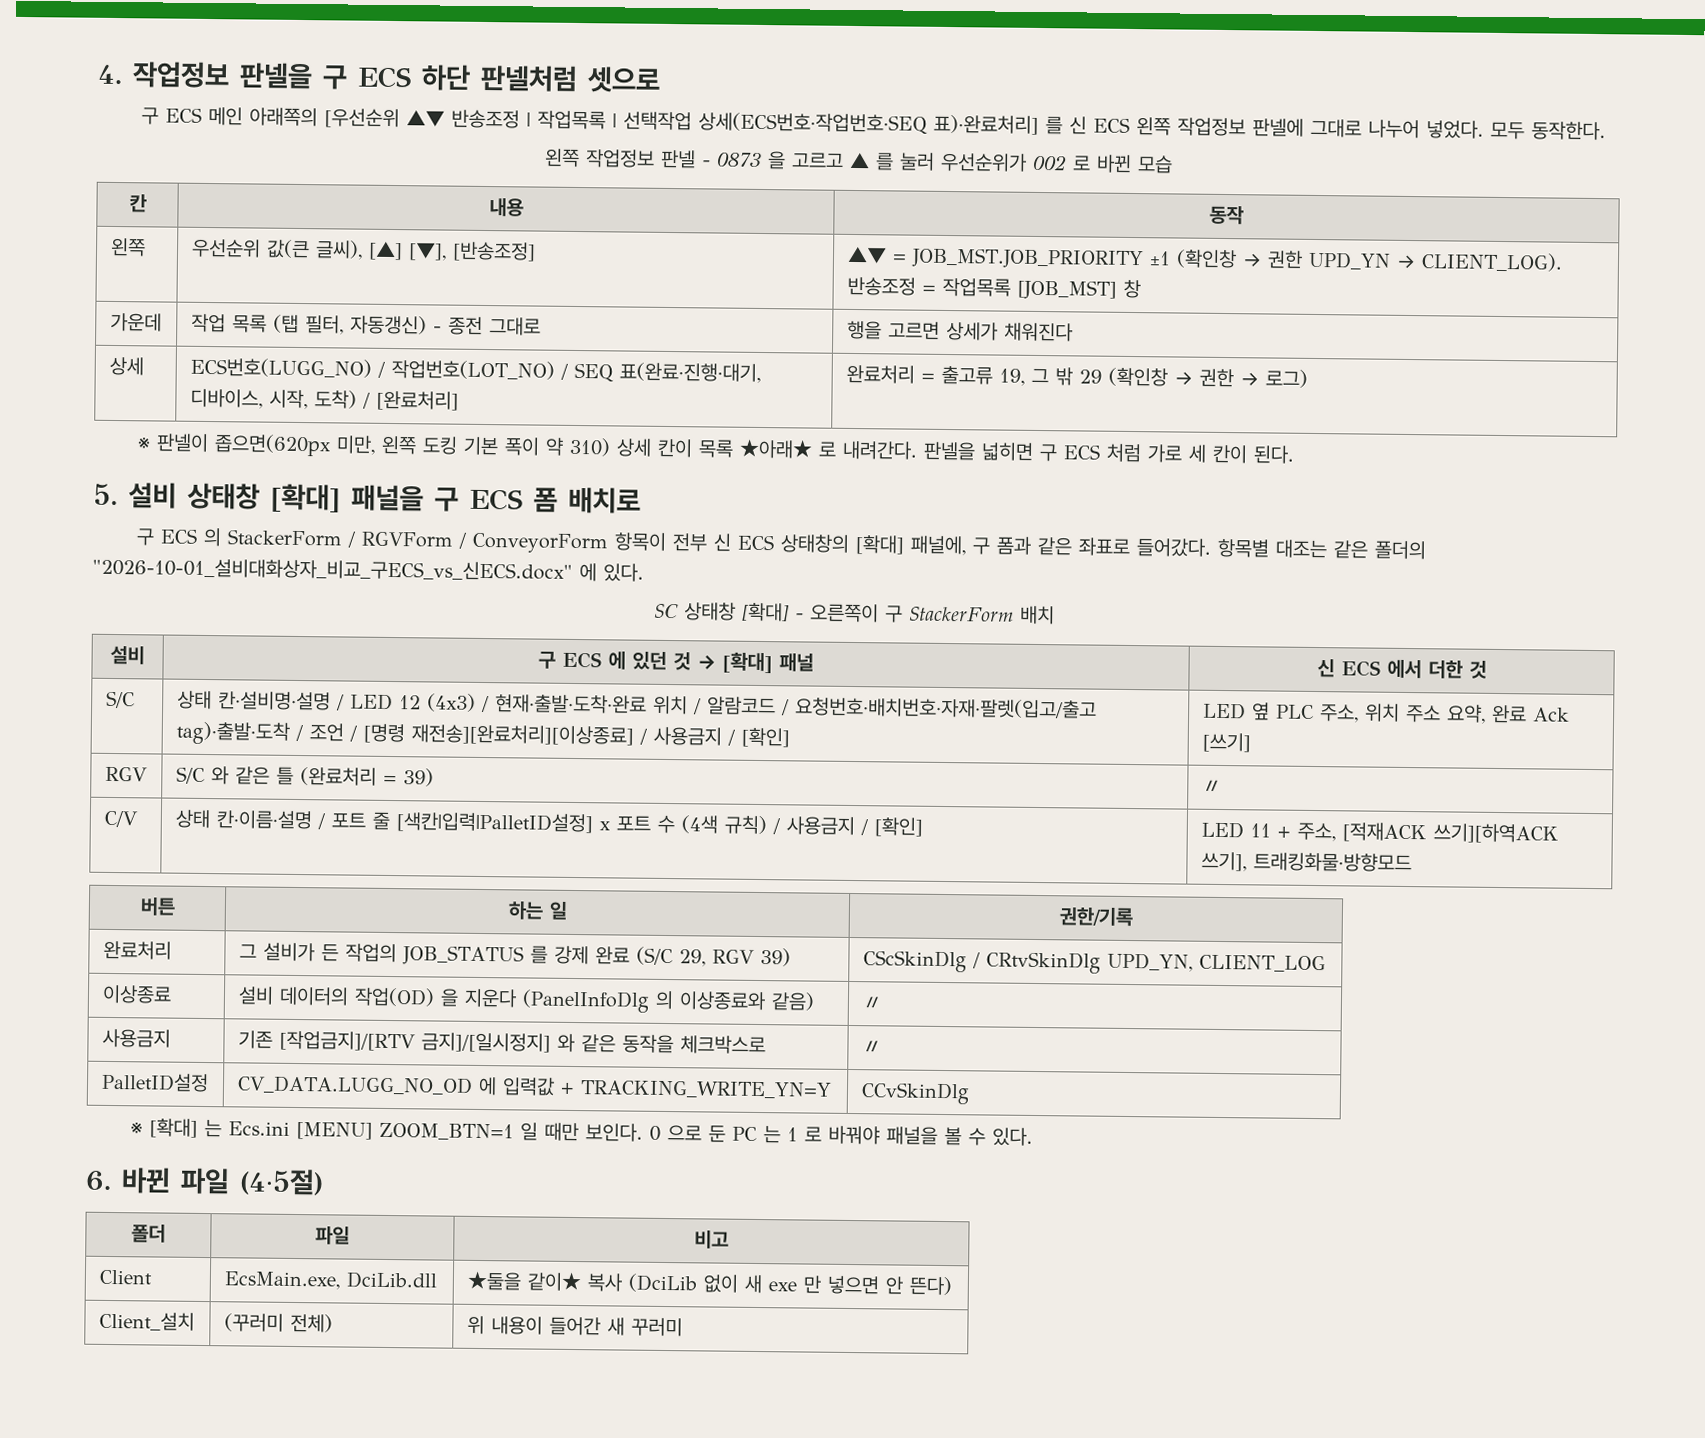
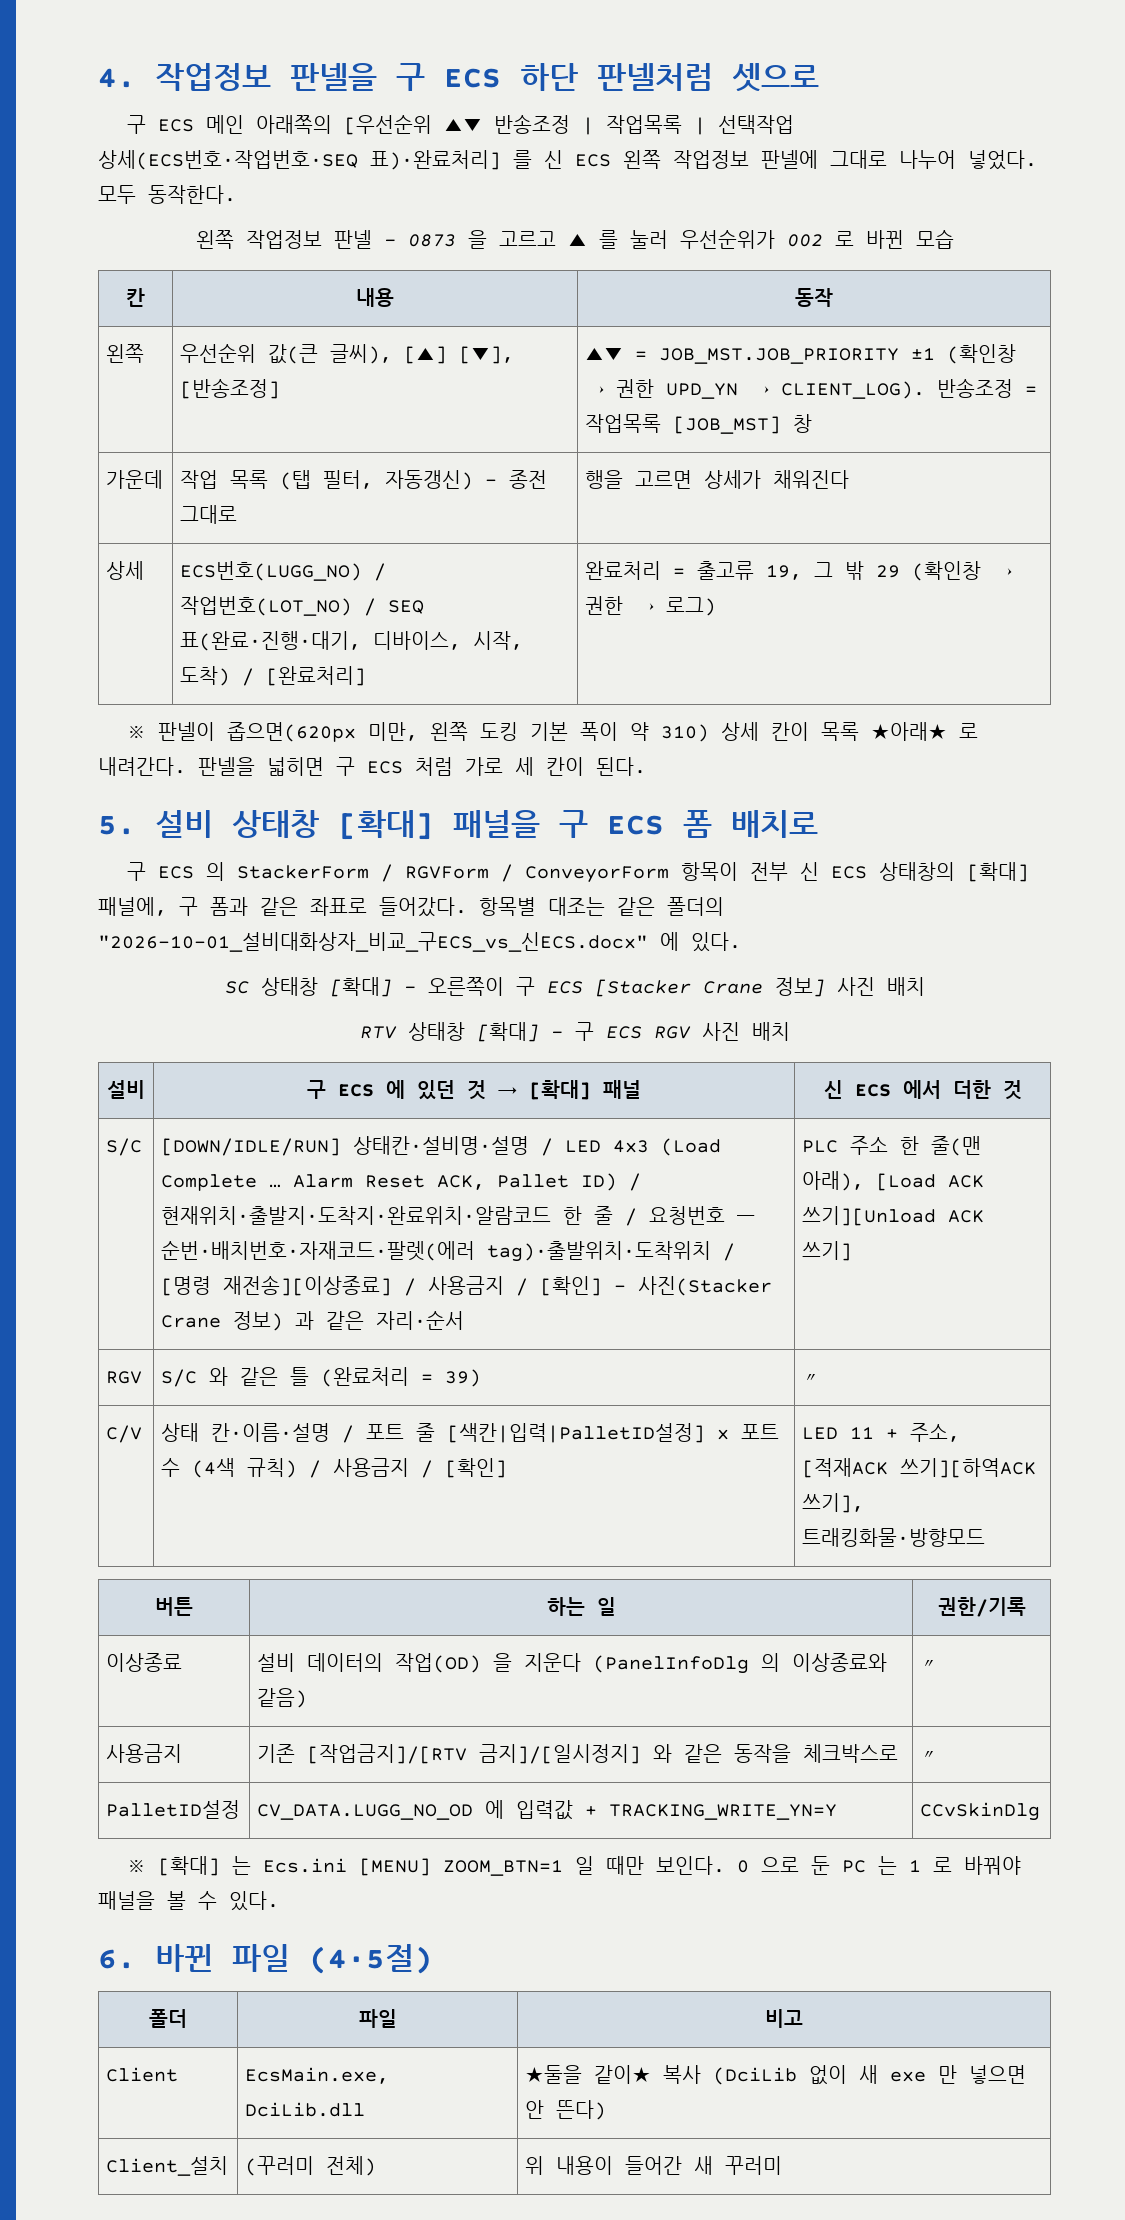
[908,606,1014,622] StackerForm -> [546,977,925,997] [359,1022,740,1042] ECS [Stacker Crane 정보] 사진 배치 // RTV 상태창 [확대] - 구 ECS RGV 사진
[176,690,1097,719] [175,721,344,745] 상태 칸·설비명·설명 / LED 12 (4x3) / 현재·출발·도착·완료 위치 / 알람코드 / 요청번호·배치번호·자재·팔렛(입고/출고 tag)·출발·도착 / 조언 -> [161,1136,722,1156] [161,1173,642,1191] [161,1206,756,1226] [161,1240,712,1262] [DOWN/IDLE/RUN] 상태칸·설비명·설명 / LED 4x3 (Load Complete … Alarm Reset ACK, Pallet ID) / 현재위치·출발지·도착지·완료위치·알람코드 한 줄 / 요청번호 ― 순번·배치번호·자재코드·팔렛(에러 tag)·출발위치·도착위치
[410,724,790,748] [1202,702,1570,724] [1201,732,1251,753] 재전송][완료처리][이상종료] / 사용금지 / [확인] | LED 옆 PLC 주소, 위치 주소 요약, 완료 Ack [쓰기] -> [223,1275,773,1296] [161,1310,465,1331] [802,1136,982,1156] [802,1171,985,1191] [802,1206,985,1226] [802,1241,853,1261] 재전송][이상종료] / 사용금지 / [확인] - 사진(Stacker Crane 정보) 과 같은 자리·순서 | PLC 주소 한 줄(맨 아래), [Load ACK 쓰기][Unload ACK 쓰기]
[102,940,172,960] [238,942,791,967] [862,950,1326,974] // 완료처리 | 그 설비가 든 작업의 JOB_STATUS 를 강제 완료 (S/C 29, RGV 39) | CScSkinDlg / CRtvSkinDlg UPD_YN, CLIENT_LOG -> (1026, 1607) none

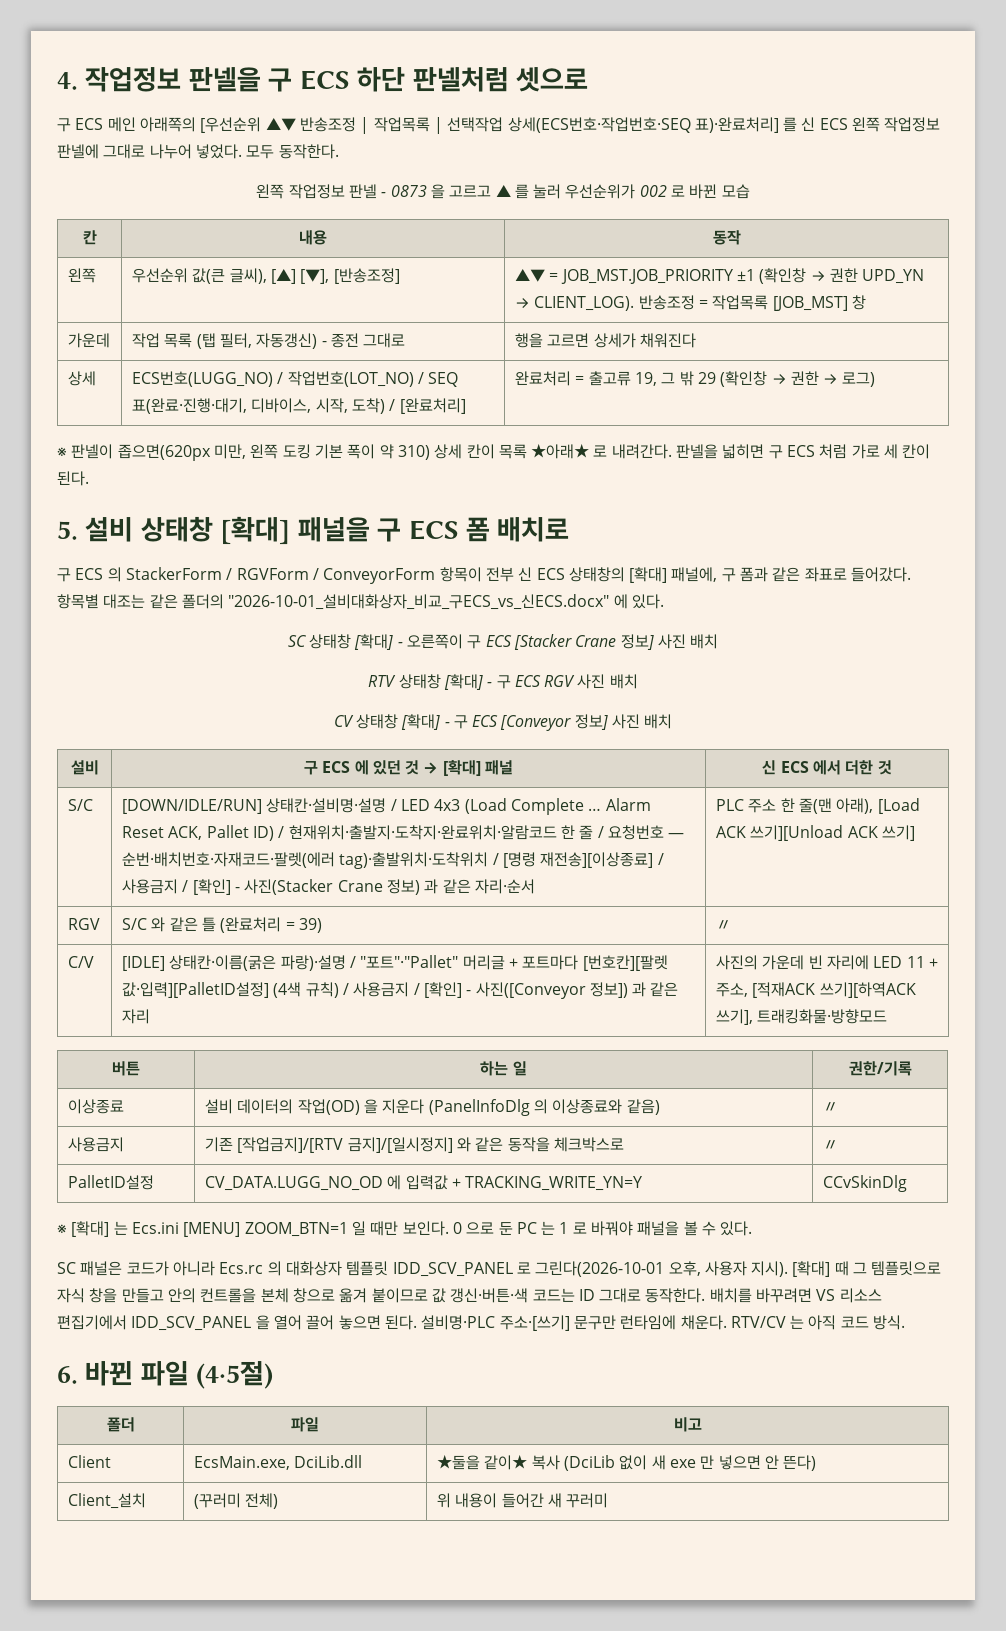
(790, 1031) none -> [333,714,673,731] // CV 상태창 [확대] - 구 ECS [Conveyor 정보] 사진 배치
[161,1423,780,1443] [161,1458,181,1477] 상태 칸·이름·설명 / 포트 줄 [색칸|입력|PalletID설정] x 포트 수 -> [121,955,668,971] [121,982,269,998] [IDLE] 상태칸·이름(굵은 파랑)·설명 / "포트"·"Pallet" 머리글 + 포트마다 [번호칸][팔렛 값·입력][PalletID설정]
(508, 1468) | -> [466,982,679,999] [121,1009,150,1024] [715,955,869,970] - 사진([Conveyor 정보]) 과 같은 자리 | 사진의 가운데 빈 자리에
(279, 1901) none -> [57,1261,942,1277] [57,1288,882,1303] [57,1315,906,1331] // SC 패널은 코드가 아니라 Ecs.rc 의 대화상자 템플릿 IDD_SCV_PANEL 로 그린다(2026-10-01 오후, 사용자 지시). [확대] 때 그 템플릿으로 자식 창을 만들고 안의 컨트롤을 본체 창으로 옮겨 붙이므로 값 갱신·버튼·색 코드는 ID 그대로 동작한다. 배치를 바꾸려면 VS 리소스 편집기에서 IDD_SCV_PANEL 을 열어 끌어 놓으면 된다. 설비명·PLC 주소·[쓰기] 문구만 런타임에 채운다. RTV/CV 는 아직 코드 방식.

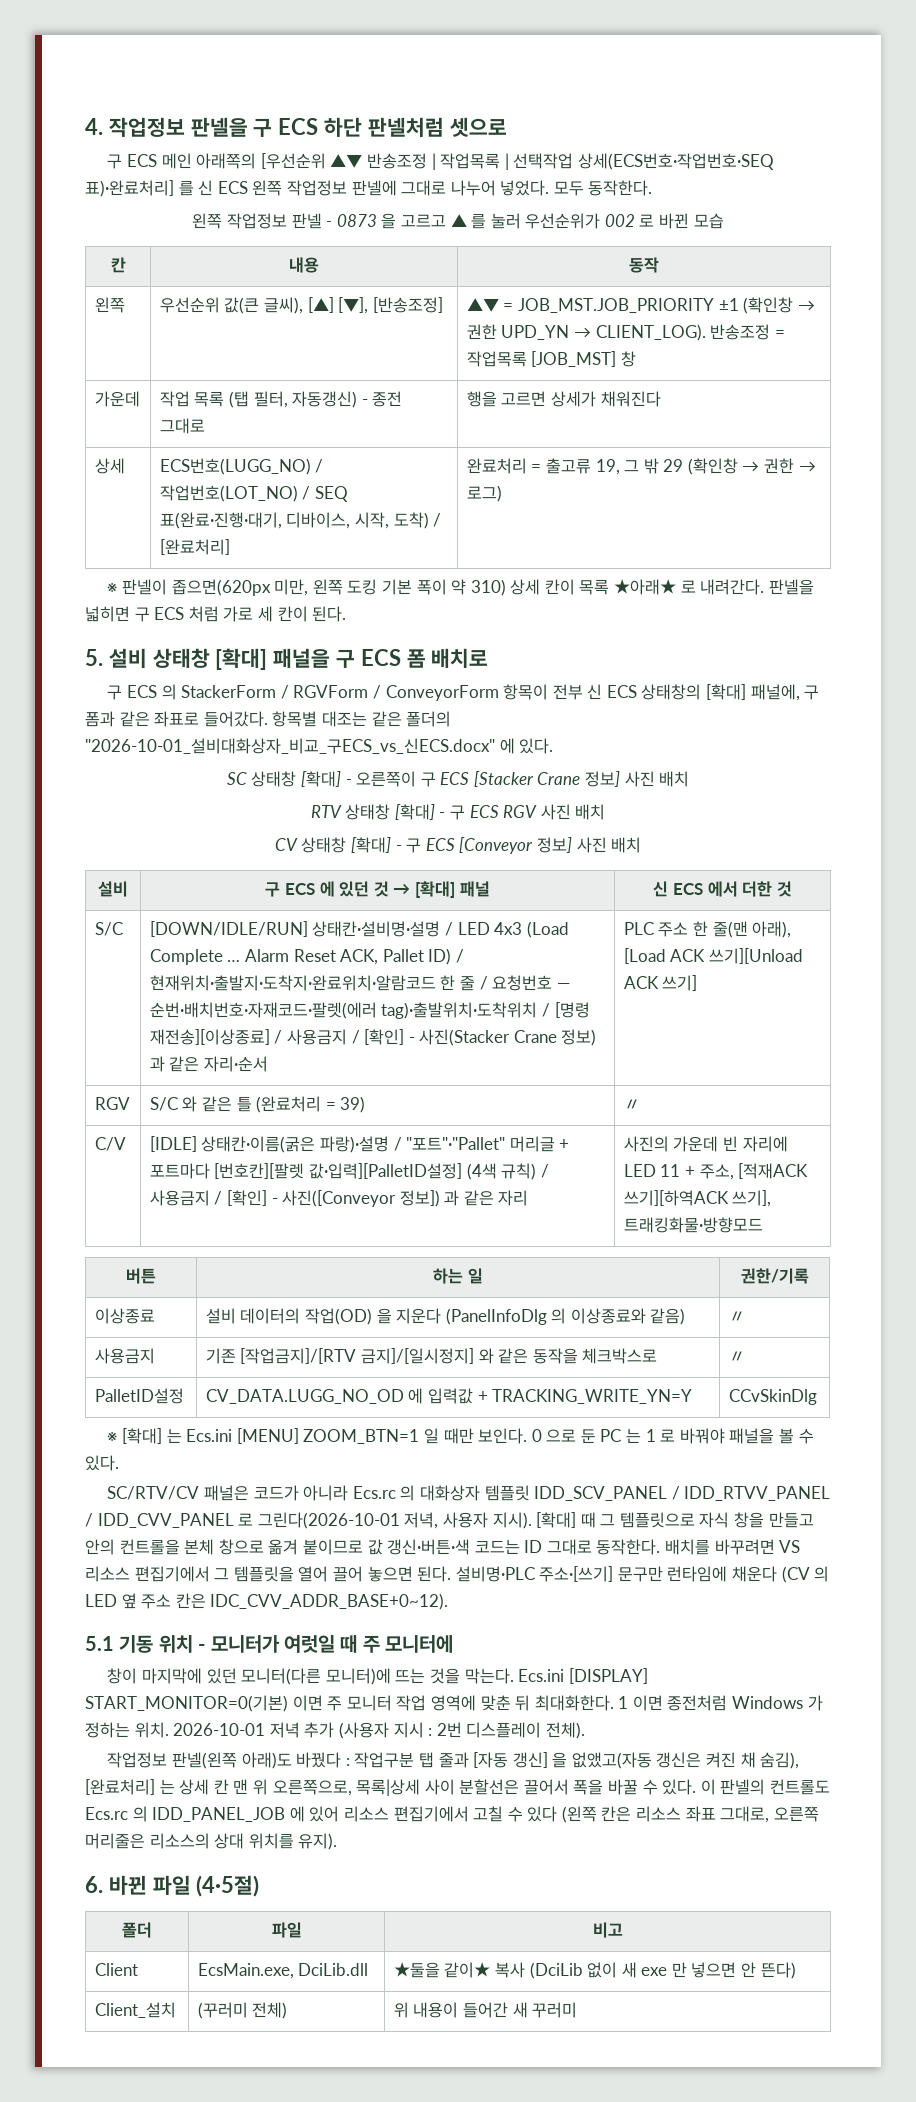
[57,1262,76,1274] SC -> [107,1486,200,1500] SC/RTV/CV
(513, 1269) none -> [671,1486,831,1501] [85,1513,234,1528] / IDD_RTVV_PANEL / IDD_CVV_PANEL
[668,1261,701,1276] 오후, -> [404,1512,439,1529] 저녁,
[131,1315,270,1331] IDD_SCV_PANEL 을 -> [214,1566,294,1582] 그 템플릿을
[680,1315,906,1330] 채운다. RTV/CV 는 아직 코드 방식. -> [732,1566,830,1583] [85,1593,449,1610] [85,1635,454,1653] [107,1668,648,1685] [85,1695,823,1712] [85,1722,585,1739] [107,1752,800,1769] [85,1779,831,1796] [85,1806,819,1823] [85,1833,338,1850] 채운다 (CV 의 LED 옆 주소 칸은 IDC_CVV_ADDR_BASE+0~12). // 5.1 기동 위치 - 모니터가 여럿일 때 주 모니터에 // 창이 마지막에 있던 모니터(다른 모니터)에 뜨는 것을 막는다. Ecs.ini [DISPLAY] START_MONITOR=0(기본) 이면 주 모니터 작업 영역에 맞춘 뒤 최대화한다. 1 이면 종전처럼 Windows 가 정하는 위치. 2026-10-01 저녁 추가 (사용자 지시 : 2번 디스플레이 전체). // 작업정보 판넬(왼쪽 아래)도 바꿨다 : 작업구분 탭 줄과 [자동 갱신] 을 없앴고(자동 갱신은 켜진 채 숨김), [완료처리] 는 상세 칸 맨 위 오른쪽으로, 목록|상세 사이 분할선은 끌어서 폭을 바꿀 수 있다. 이 판넬의 컨트롤도 Ecs.rc 의 IDD_PANEL_JOB 에 있어 리소스 편집기에서 고칠 수 있다 (왼쪽 칸은 리소스 좌표 그대로, 오른쪽 머리줄은 리소스의 상대 위치를 유지).

